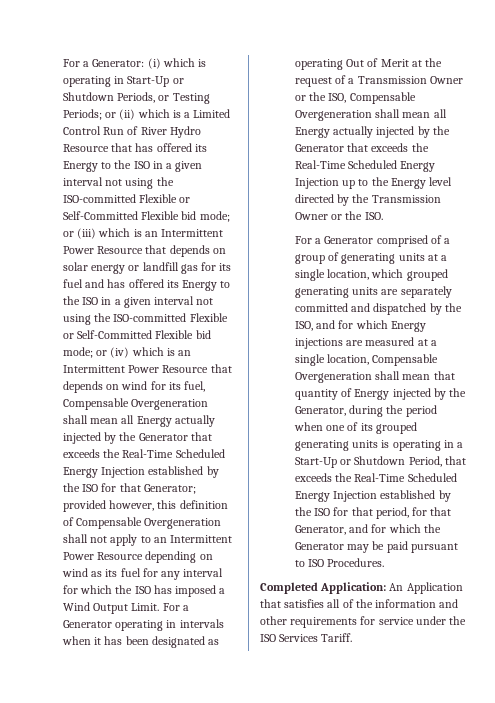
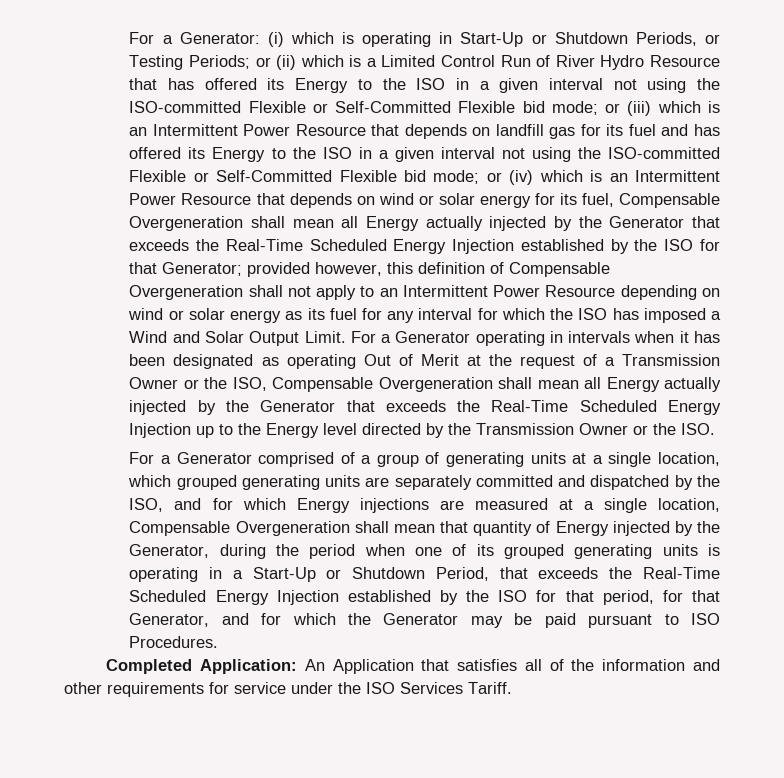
[62,262,140,274] solar energy or -> (491, 131) none
(148, 385) none -> [418,193,531,208] or solar energy
(88, 572) none -> [168,308,282,323] or solar energy
(90, 606) none -> [172,331,244,343] and Solar

